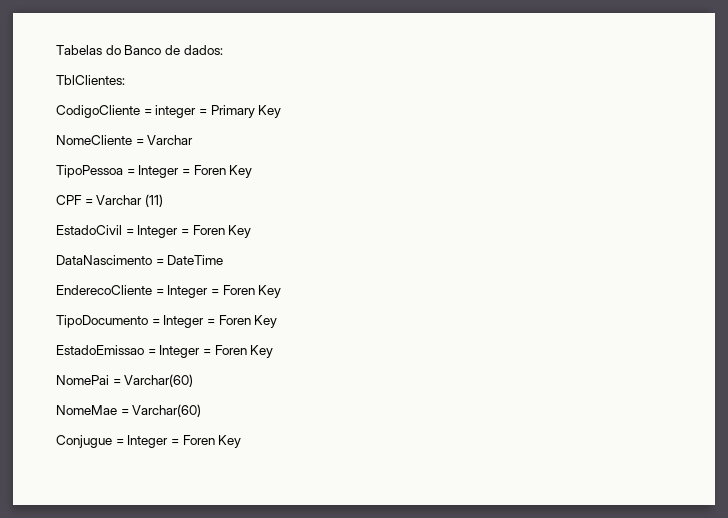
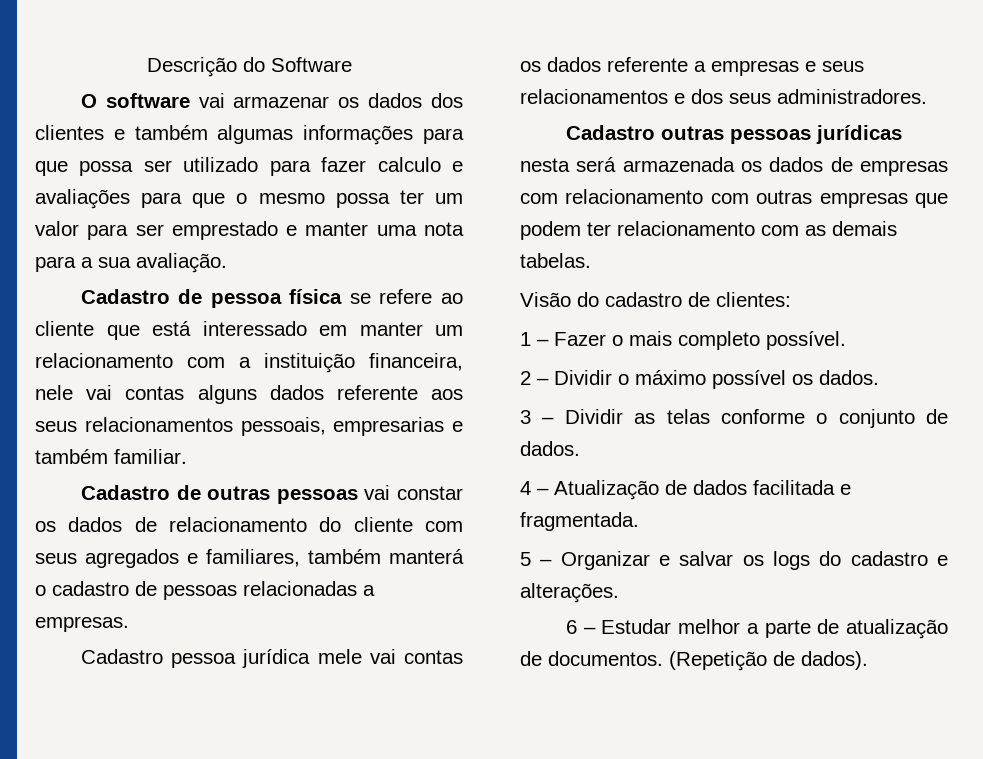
[56,45,223,55] [56,75,125,85] [56,105,282,118] [56,135,194,145] [56,165,253,178] [56,194,163,207] [56,225,252,238] [56,255,224,265] [56,285,282,298] [56,315,278,328] [56,345,274,358] [56,374,194,387] [56,404,202,417] [56,435,242,448] Tabelas do Banco de dados: // TblClientes: // CodigoCliente = integer = Primary Key // NomeCliente = Varchar // TipoPessoa = Integer = Foren Key // CPF = Varchar (11) // EstadoCivil = Integer = Foren Key // DataNascimento = DateTime // EnderecoCliente = Integer = Foren Key // TipoDocumento = Integer = Foren Key // EstadoEmissao = Integer = Foren Key // NomePai = Varchar(60) // NomeMae = Varchar(60) // Conjugue = Integer = Foren Key -> [146,57,352,77] [80,93,464,108] [35,125,464,145] [35,157,463,176] [35,189,464,209] [35,221,464,240] [35,253,227,273] [80,289,463,308] [35,321,463,340] [35,353,463,373] [35,385,463,404] [35,417,463,436] [35,449,187,464] [80,485,464,504] [35,517,463,532] [35,549,464,568] [35,581,375,600] [35,616,129,632] [80,649,463,668] [520,57,864,76] [520,89,927,104] [565,125,902,144] [520,157,948,176] [520,189,948,208] [520,221,897,240] [520,253,591,268] [520,292,791,307] [520,331,846,350] [520,370,879,389] [520,409,948,428] [520,441,580,456] [520,480,851,500] [520,512,639,531] [520,551,948,570] [520,583,619,603] [565,619,948,639] [520,651,868,671] Descrição do Software // O software vai armazenar os dados dos clientes e também algumas informações para que possa ser utilizado para fazer calculo e avaliações para que o mesmo possa ter um valor para ser emprestado e manter uma nota para a sua avaliação. // Cadastro de pessoa física se refere ao cliente que está interessado em manter um relacionamento com a instituição financeira, nele vai contas alguns dados referente aos seus relacionamentos pessoais, empresarias e também familiar. // Cadastro de outras pessoas vai constar os dados de relacionamento do cliente com seus agregados e familiares, também manterá o cadastro de pessoas relacionadas a empresas. // Cadastro pessoa jurídica mele vai contas os dados referente a empresas e seus relacionamentos e dos seus administradores. // Cadastro outras pessoas jurídicas nesta será armazenada os dados de empresas com relacionamento com outras empresas que podem ter relacionamento com as demais tabelas. // Visão do cadastro de clientes: // 1 – Fazer o mais completo possível. // 2 – Dividir o máximo possível os dados. // 3 – Dividir as telas conforme o conjunto de dados. // 4 – Atualização de dados facilitada e fragmentada. // 5 – Organizar e salvar os logs do cadastro e alterações. // 6 – Estudar melhor a parte de atualização de documentos. (Repetição de dados).

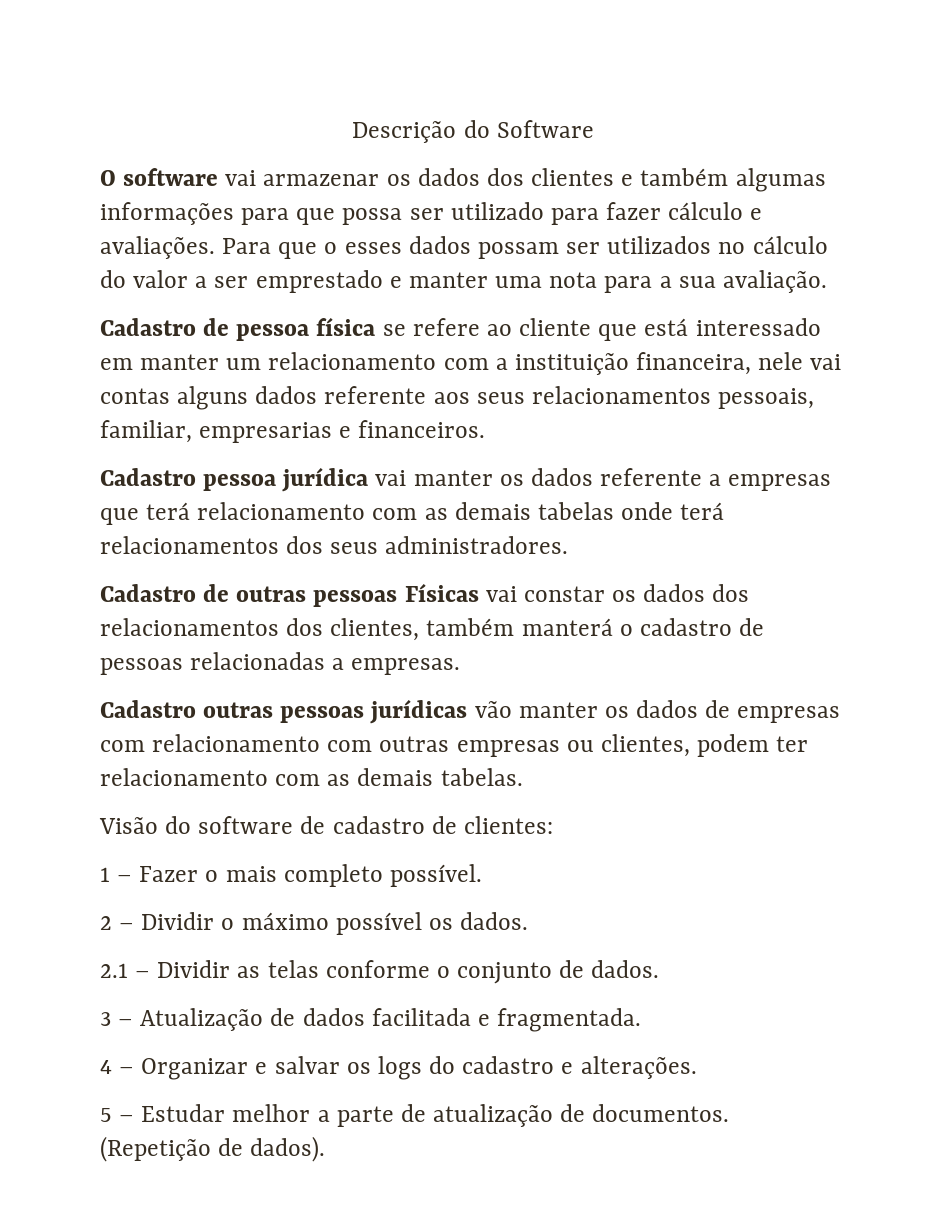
[377,157,463,172] [35,189,464,209] [35,221,129,240] calculo e avaliações para que o mesmo possa ter um valor para -> [668,202,763,220] [100,236,828,259] [100,270,208,288] cálculo e avaliações. Para que o esses dados possam ser utilizados no cálculo do valor a
(326, 426) none -> [100,420,192,443] familiar,
[35,449,187,464] também familiar. -> [358,420,486,438] [100,467,832,492] [100,502,725,525] [100,536,569,554] financeiros. // Cadastro pessoa jurídica vai manter os dados referente a empresas que terá relacionamento com as demais tabelas onde terá relacionamentos dos seus administradores.
(358, 496) none -> [404,583,479,602] Físicas
[134,517,463,532] [35,549,300,568] de relacionamento do cliente com seus agregados e familiares, -> [712,584,750,602] [100,618,420,641] dos relacionamentos dos clientes,
[80,649,463,668] [520,57,864,76] [520,89,927,104] // Cadastro pessoa jurídica mele vai contas os dados referente a empresas e seus relacionamentos e dos seus administradores. -> (461, 666) none
[520,157,735,172] nesta será armazenada -> [474,701,598,718] vão manter
[915,193,948,208] que -> [566,734,690,757] ou clientes,
(599, 299) none -> [198,816,326,834] software de
[520,410,531,424] 3 -> [100,963,128,978] 2.1
[520,481,531,495] 4 -> [100,1012,111,1026] 3
[520,552,531,566] 5 -> [100,1060,112,1074] 4
[565,620,577,634] 6 -> [100,1108,112,1122] 5

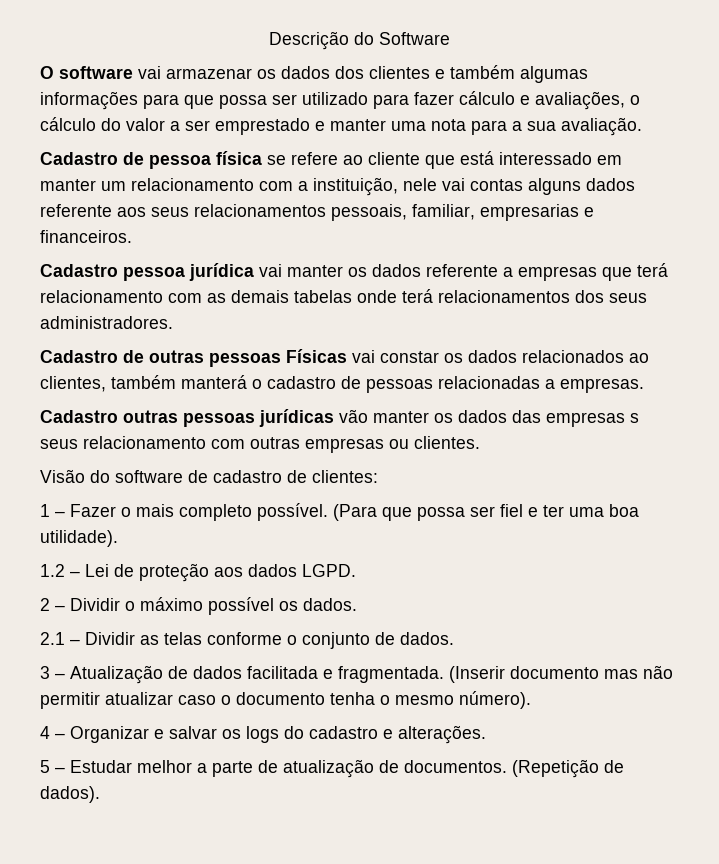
[100,236,746,259] avaliações. Para que o esses dados possam ser utilizados no -> [535,91,640,110] avaliações, o
[514,352,752,375] instituição financeira, -> [313,177,398,196] instituição,
[712,584,750,602] [100,618,324,636] dos relacionamentos dos -> [522,350,649,363] relacionados ao
[705,700,841,723] [100,740,145,752] de empresas com -> [512,410,639,427] [40,439,78,449] das empresas s seus
[600,734,809,757] [100,768,523,786] clientes, podem ter relacionamento com as demais tabelas. -> [414,436,480,449] clientes.
(482, 875) none -> [333,504,639,521] [40,530,118,547] [40,563,356,582] (Para que possa ser fiel e ter uma boa utilidade). // 1.2 – Lei de proteção aos dados LGPD.
(642, 1020) none -> [449,665,673,683] [40,691,531,709] (Inserir documento mas não permitir atualizar caso o documento tenha o mesmo número).

